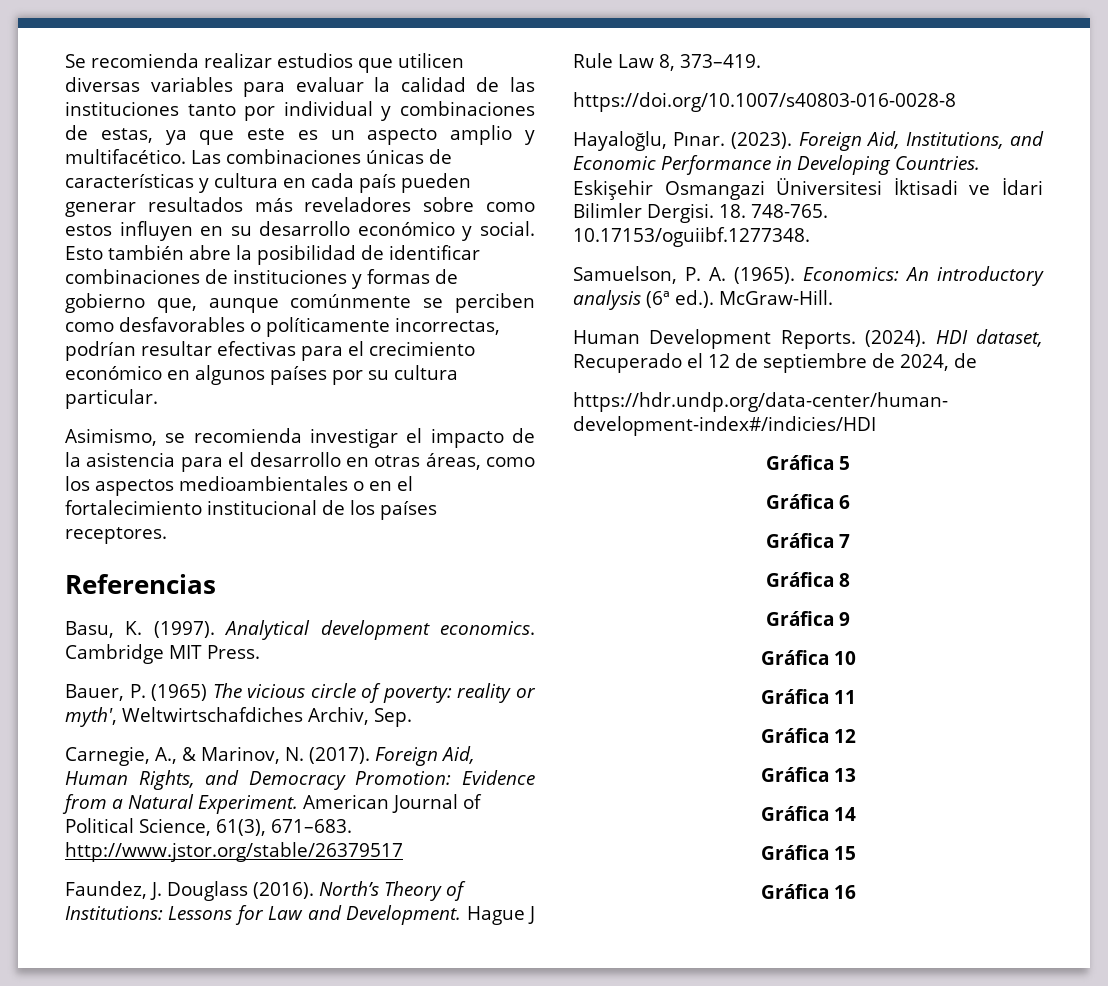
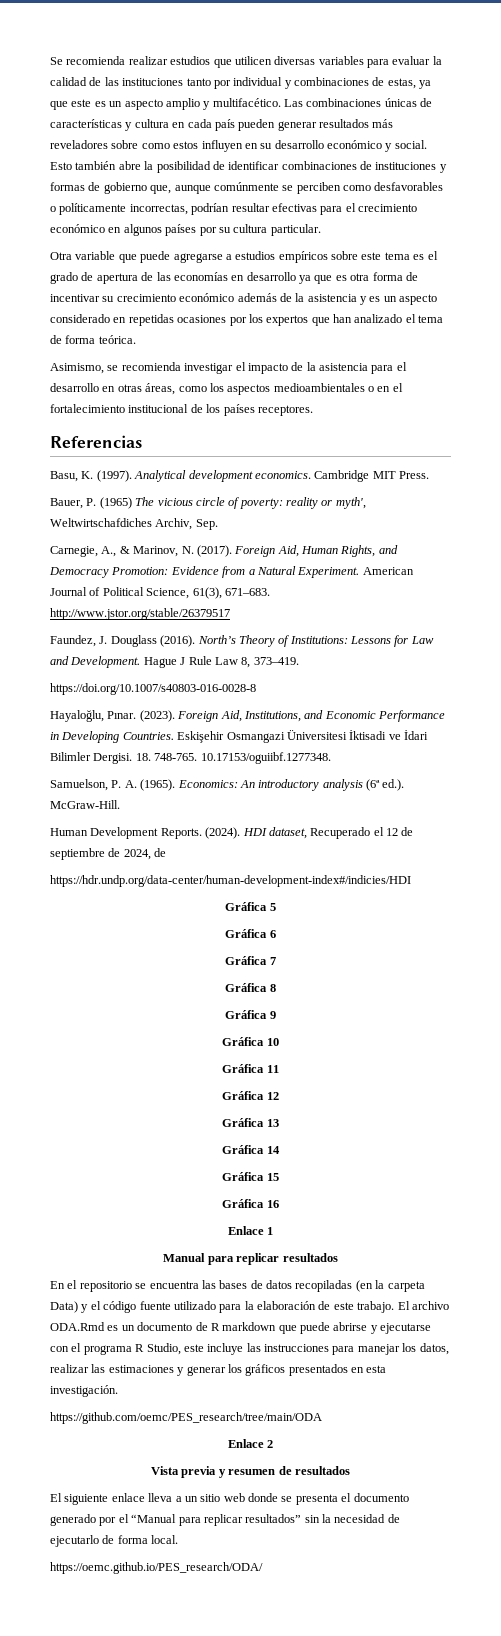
(158, 399) none -> [50,251,438,263] [50,272,418,284] [50,293,438,305] [50,314,444,326] [50,335,136,344] // Otra variable que puede agregarse a estudios empíricos sobre este tema es el grado de apertura de las economías en desarrollo ya que es otra forma de incentivar su crecimiento económico además de la asistencia y es un aspecto considerado en repetidas ocasiones por los expertos que han analizado el tema de forma teórica.
(856, 892) none -> [227,1226,274,1235] [163,1253,338,1265] [50,1280,425,1292] [50,1301,449,1313] [50,1322,432,1334] [50,1343,449,1355] [50,1364,387,1376] [50,1385,118,1397] [50,1412,322,1424] [227,1439,274,1448] [151,1466,350,1478] [50,1493,409,1505] [50,1514,400,1526] [50,1535,179,1547] [50,1562,263,1574] // Enlace 1 // Manual para replicar resultados // En el repositorio se encuentra las bases de datos recopiladas (en la carpeta Data) y el código fuente utilizado para la elaboración de este trabajo. El archivo ODA.Rmd es un documento de R markdown que puede abrirse y ejecutarse con el programa R Studio, este incluye las instrucciones para manejar los datos, realizar las estimaciones y generar los gráficos presentados en esta investigación. // https://github.com/oemc/PES_research/tree/main/ODA // Enlace 2 // Vista previa y resumen de resultados // El siguiente enlace lleva a un sitio web donde se presenta el documento generado por el “Manual para replicar resultados” sin la necesidad de ejecutarlo de forma local. // https://oemc.github.io/PES_research/ODA/

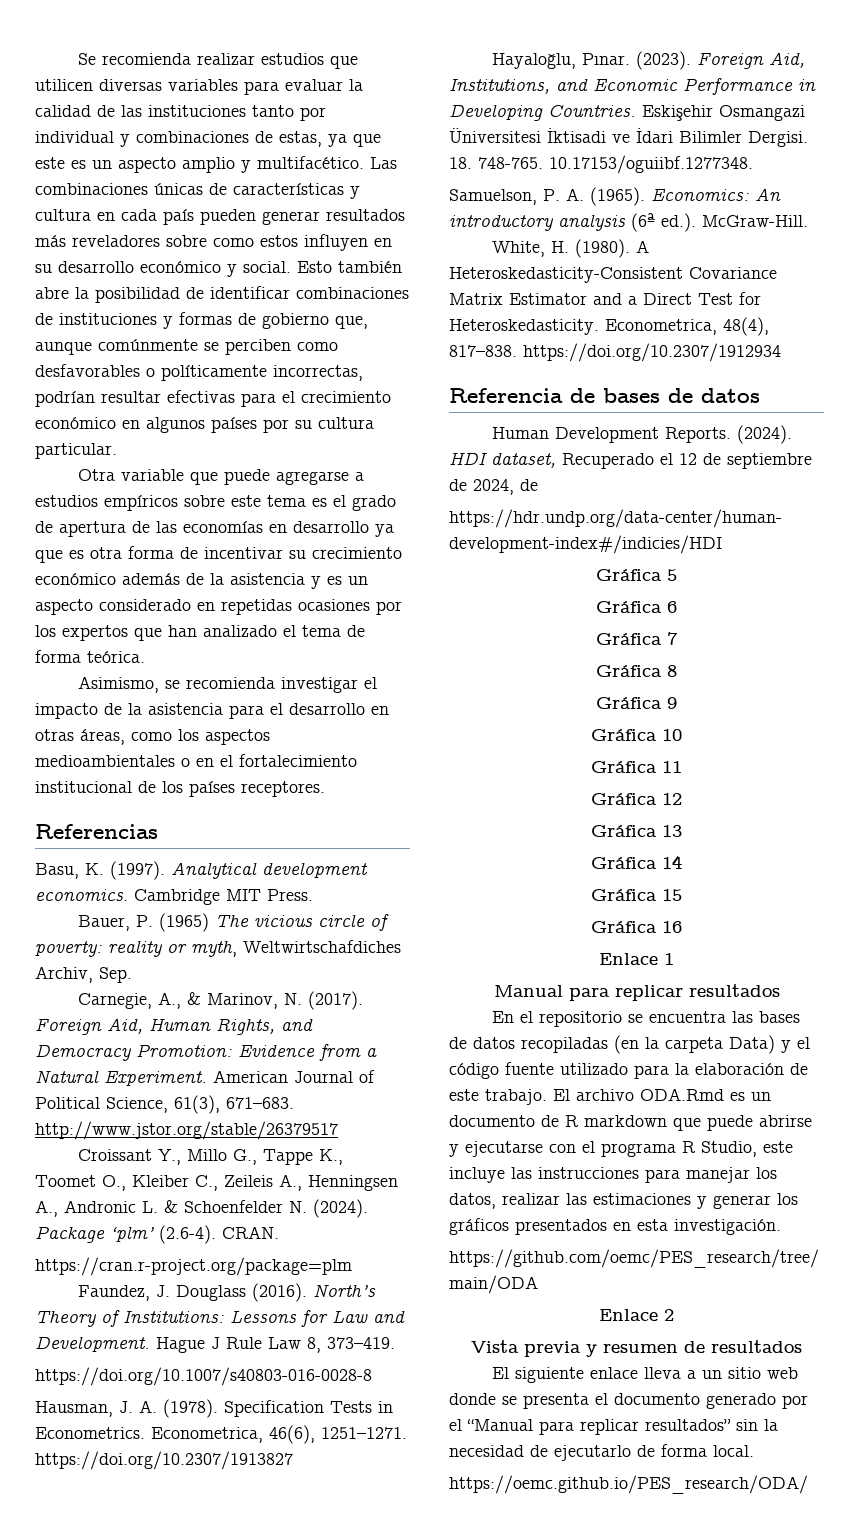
[335,497,366,509] myth', -> [191,940,237,957] myth,
(230, 614) none -> [78,1149,344,1165] [35,1174,398,1191] [35,1199,368,1218] [35,1225,279,1244] [35,1257,352,1276] // Croissant Y., Millo G., Tappe K., Toomet O., Kleiber C., Zeileis A., Henningsen A., Andronic L. & Schoenfelder N. (2024). Package ‘plm’ (2.6-4). CRAN. // https://cran.r-project.org/package=plm
(256, 689) none -> [35,1399,393,1418] [35,1425,407,1444] [35,1451,293,1470] // Hausman, J. A. (1978). Specification Tests in Econometrics. Econometrica, 46(6), 1251–1271. https://doi.org/10.2307/1913827
(120, 804) none -> [492,239,650,258] [449,267,777,283] [449,292,761,305] [449,317,769,336] [449,343,781,362] [449,388,760,403] // White, H. (1980). A Heteroskedasticity-Consistent Covariance Matrix Estimator and a Direct Test for Heteroskedasticity. Econometrica, 48(4), 817–838. https://doi.org/10.2307/1912934 // Referencia de bases de datos

